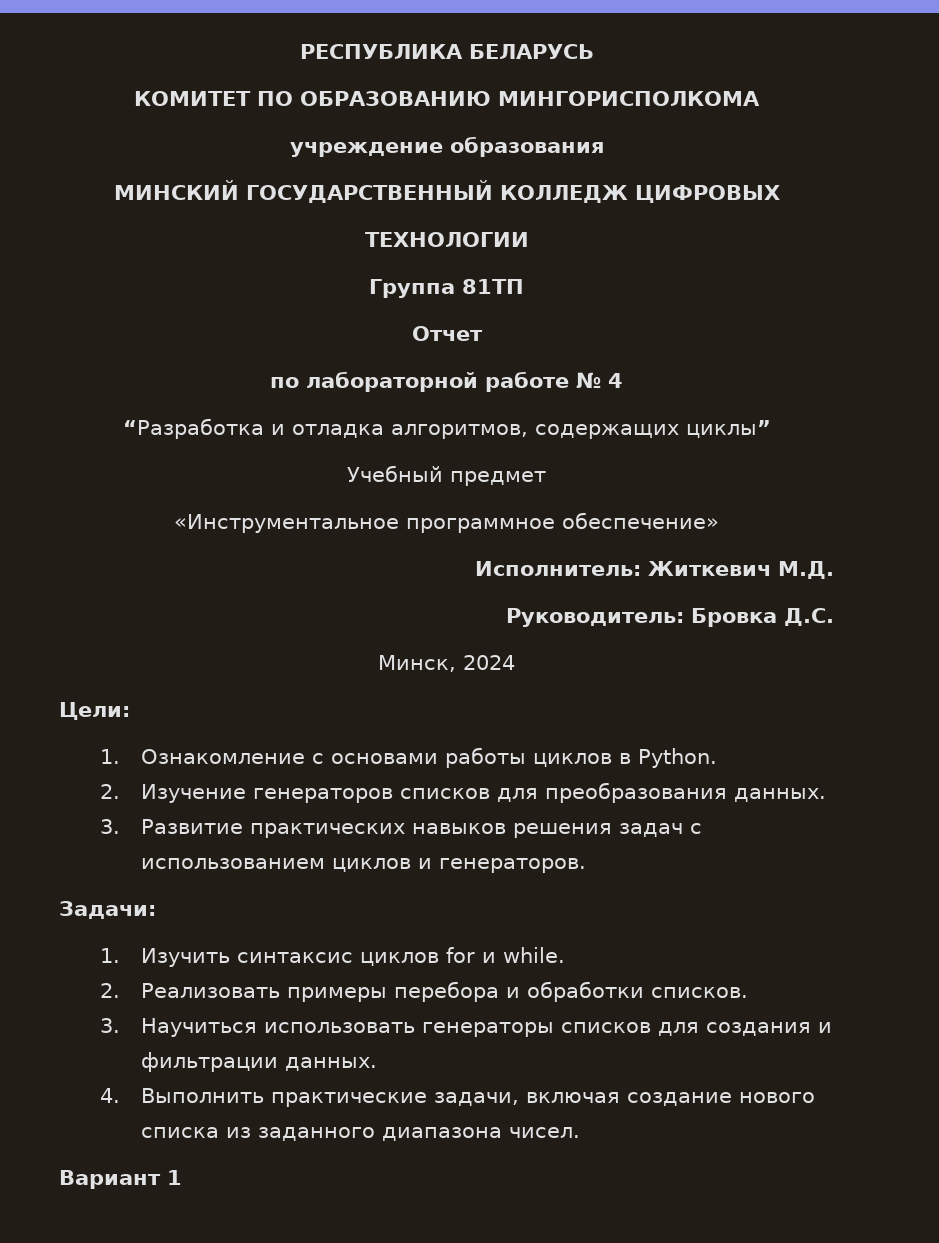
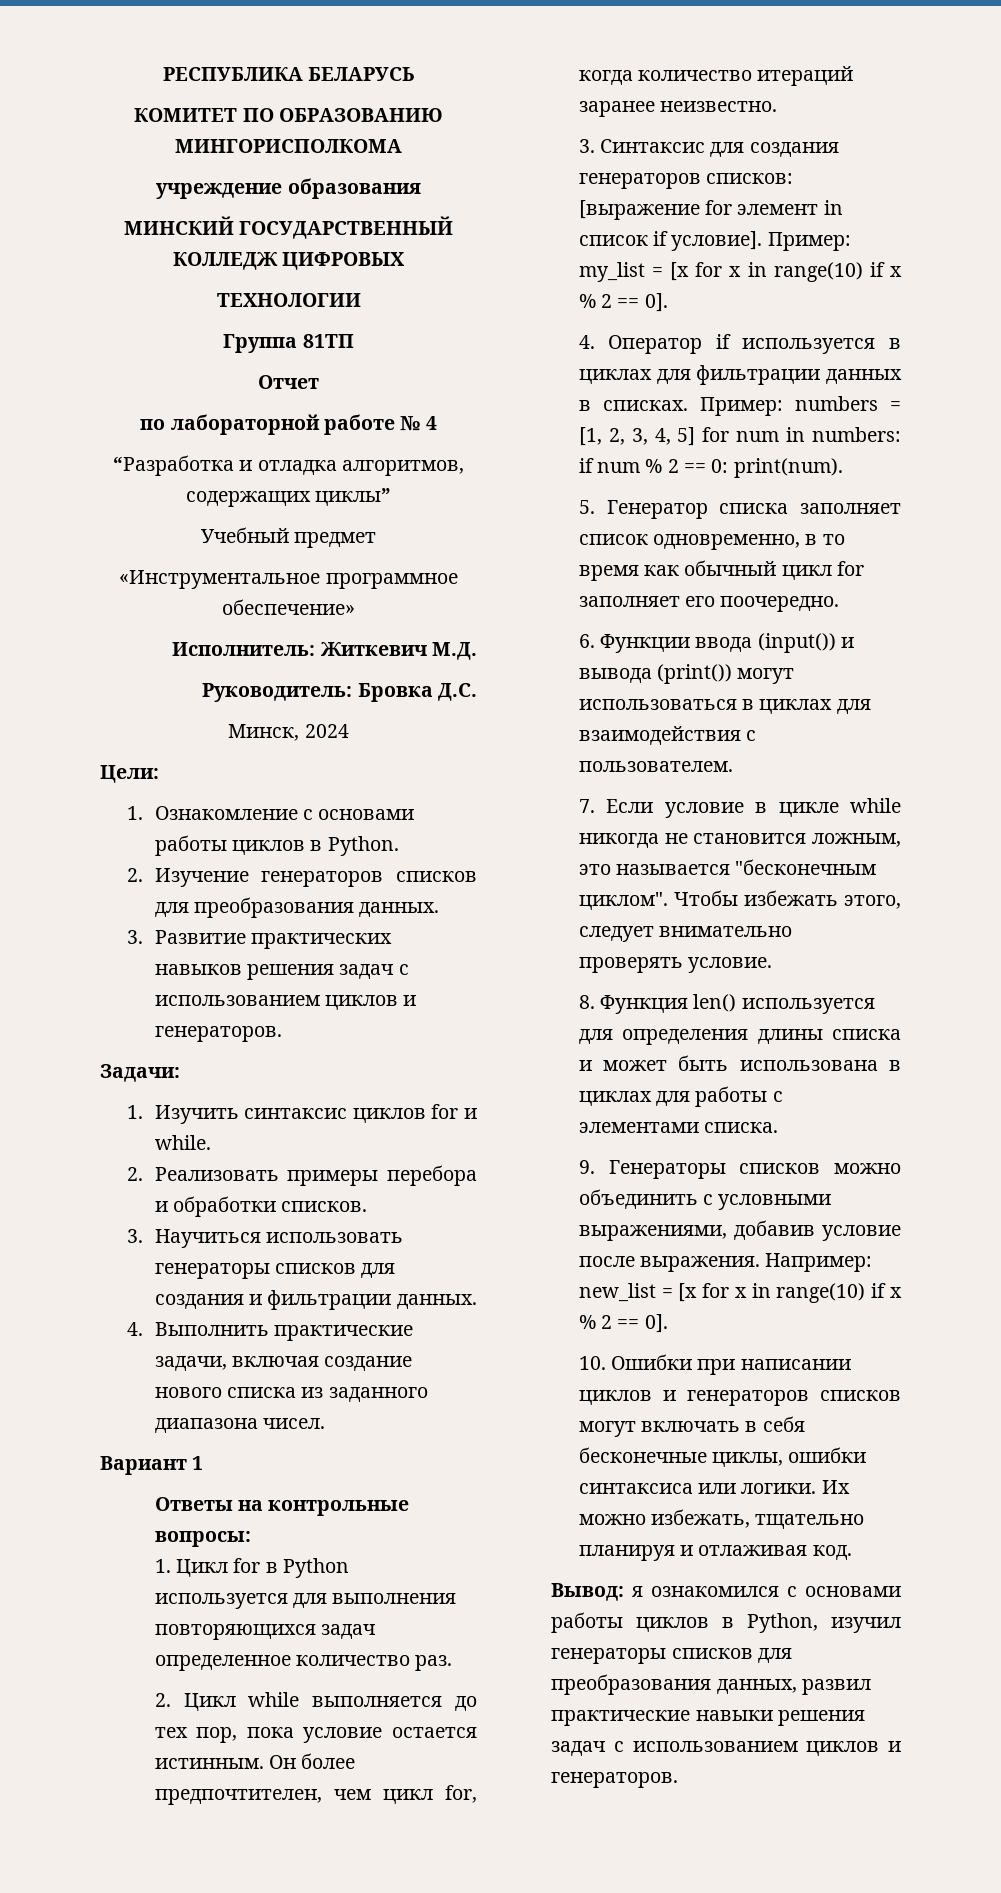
(182, 1177) none -> [154,1497,410,1516] [154,1531,251,1547] [154,1558,349,1578] [154,1593,457,1609] [154,1624,377,1640] [154,1655,453,1671] [154,1692,477,1711] [154,1727,477,1743] [154,1753,356,1769] [154,1785,477,1805] [578,66,854,86] [578,101,778,117] [578,139,839,157] [578,173,794,189] [578,200,843,220] [578,231,851,251] [578,262,902,282] [578,293,668,312] [578,334,901,354] [578,365,903,385] [578,396,901,416] [578,427,901,446] [578,458,843,478] [578,500,901,519] [578,534,845,550] [578,560,864,581] [578,596,840,612] [578,633,854,653] [578,664,795,684] [578,699,871,714] [578,726,757,745] [578,761,733,772] [578,798,901,818] [578,833,901,848] [578,859,877,875] [578,890,901,910] [578,926,793,942] [578,957,773,973] [578,994,875,1014] [578,1029,901,1045] [578,1055,901,1071] [578,1086,783,1107] [578,1122,779,1133] [578,1160,901,1179] [578,1189,832,1210] [578,1220,901,1241] [578,1253,873,1272] [578,1283,902,1303] [578,1314,668,1333] [578,1354,851,1375] [578,1390,901,1406] [578,1416,805,1437] [578,1447,867,1467] [578,1480,850,1494] [578,1509,865,1529] [578,1545,852,1561] [551,1583,901,1601] [551,1612,901,1633] [551,1648,792,1664] [551,1674,871,1695] [551,1710,865,1726] [551,1741,901,1756] [551,1772,679,1788] // Ответы на контрольные вопросы: // 1. Цикл for в Python используется для выполнения повторяющихся задач определенное количество раз. // 2. Цикл while выполняется до тех пор, пока условие остается истинным. Он более предпочтителен, чем цикл for, когда количество итераций заранее неизвестно. // 3. Синтаксис для создания генераторов списков: [выражение for элемент in список if условие]. Пример: my_list = [x for x in range(10) if x % 2 == 0]. // 4. Оператор if используется в циклах для фильтрации данных в списках. Пример: numbers = [1, 2, 3, 4, 5] for num in numbers: if num % 2 == 0: print(num). // 5. Генератор списка заполняет список одновременно, в то время как обычный цикл for заполняет его поочередно. // 6. Функции ввода (input()) и вывода (print()) могут использоваться в циклах для взаимодействия с пользователем. // 7. Если условие в цикле while никогда не становится ложным, это называется "бесконечным циклом". Чтобы избежать этого, следует внимательно проверять условие. // 8. Функция len() используется для определения длины списка и может быть использована в циклах для работы с элементами списка. // 9. Генераторы списков можно объединить с условными выражениями, добавив условие после выражения. Например: new_list = [x for x in range(10) if x % 2 == 0]. // 10. Ошибки при написании циклов и генераторов списков могут включать в себя бесконечные циклы, ошибки синтаксиса или логики. Их можно избежать, тщательно планируя и отлаживая код. // Вывод: я ознакомился с основами работы циклов в Python, изучил генераторы списков для преобразования данных, развил практические навыки решения задач с использованием циклов и генераторов.

